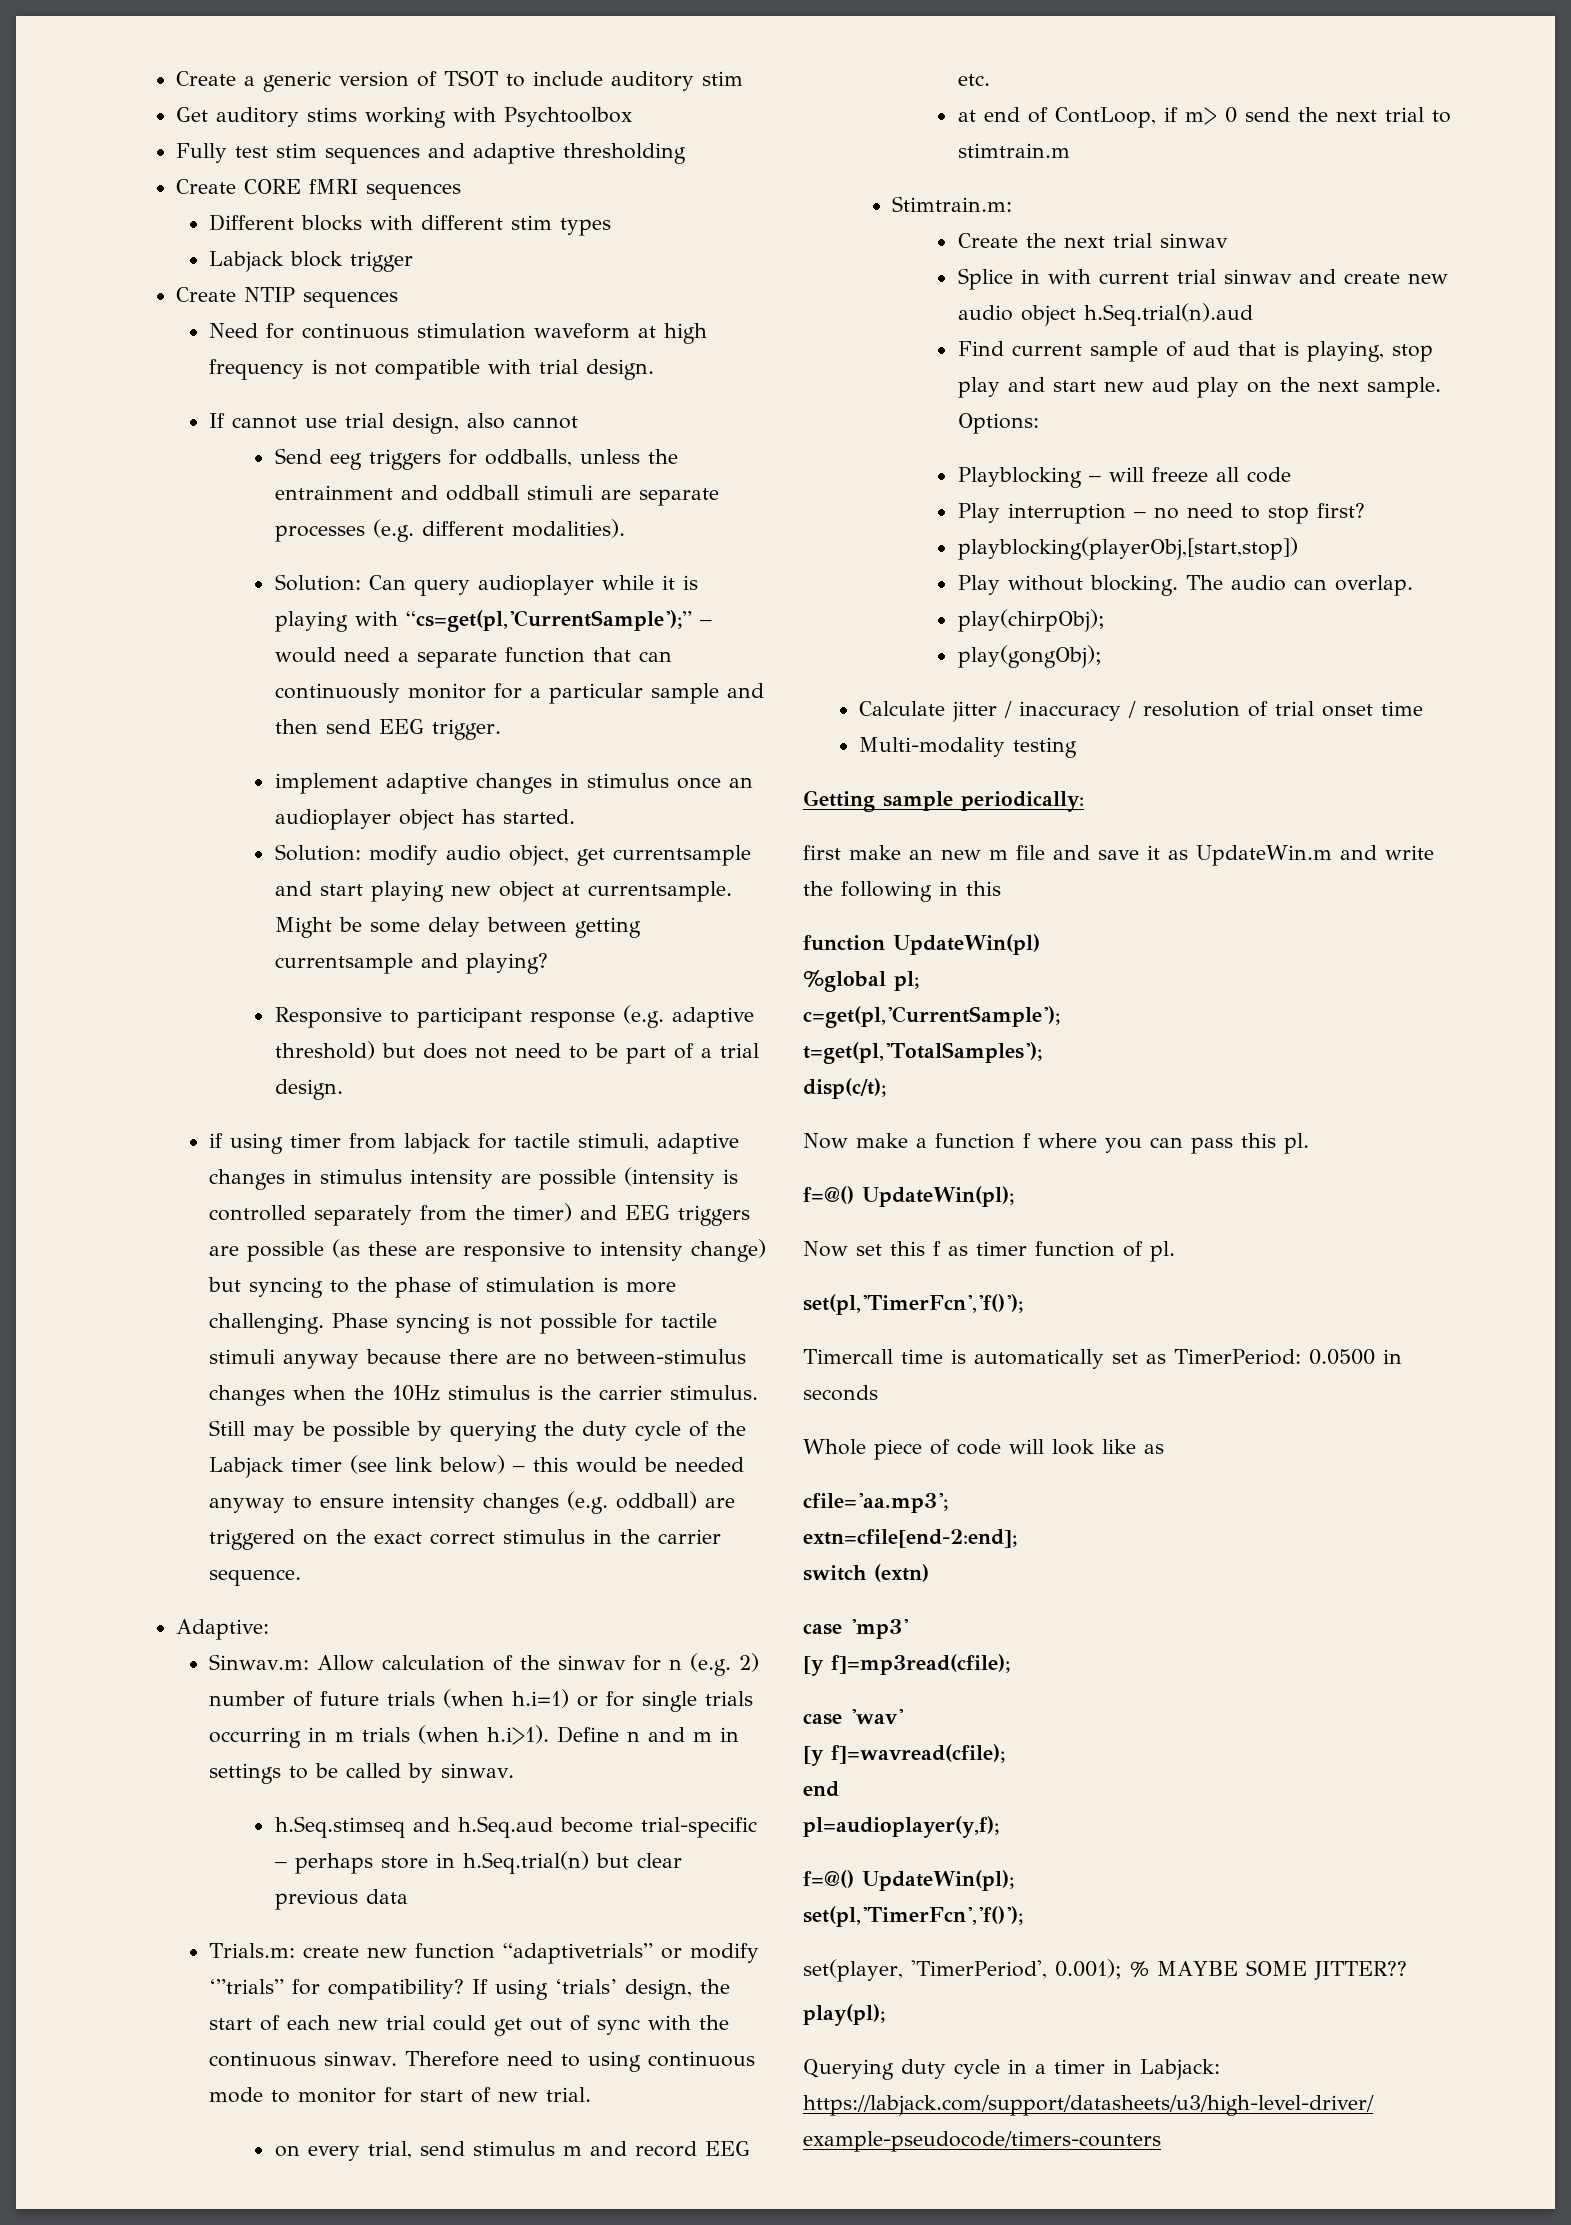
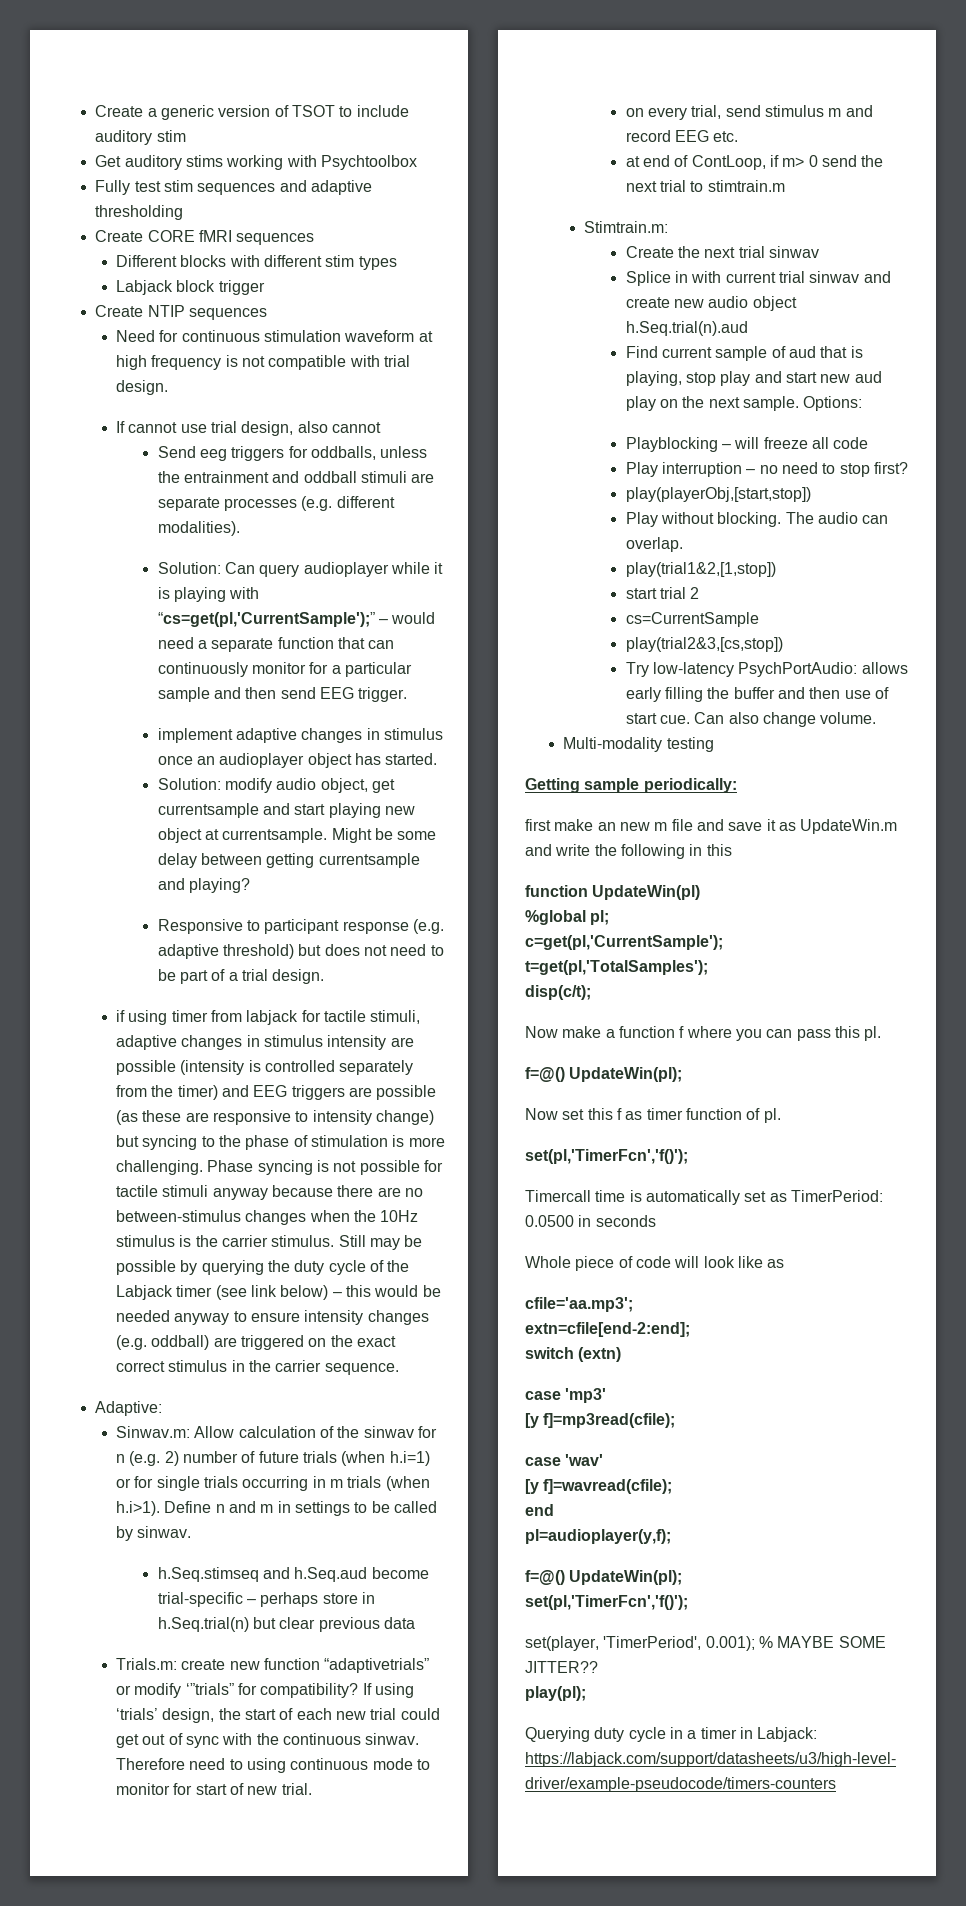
[957,537,1298,560] playblocking(playerObj,[start,stop]) -> [625,487,811,502] play(playerObj,[start,stop])
[957,609,1105,632] [957,645,1102,668] [859,701,1424,722] play(chirpObj); // play(gongObj); // Calculate jitter / inaccuracy / resolution of trial onset time -> [625,562,776,577] [625,587,700,599] [625,612,759,627] [625,637,783,652] [625,662,908,677] [625,687,889,702] [625,712,877,727] play(trial1&2,[1,stop]) // start trial 2 // cs=CurrentSample // play(trial2&3,[cs,stop]) // Try low-latency PsychPortAudio: allows early filling the buffer and then use of start cue. Can also change volume.

